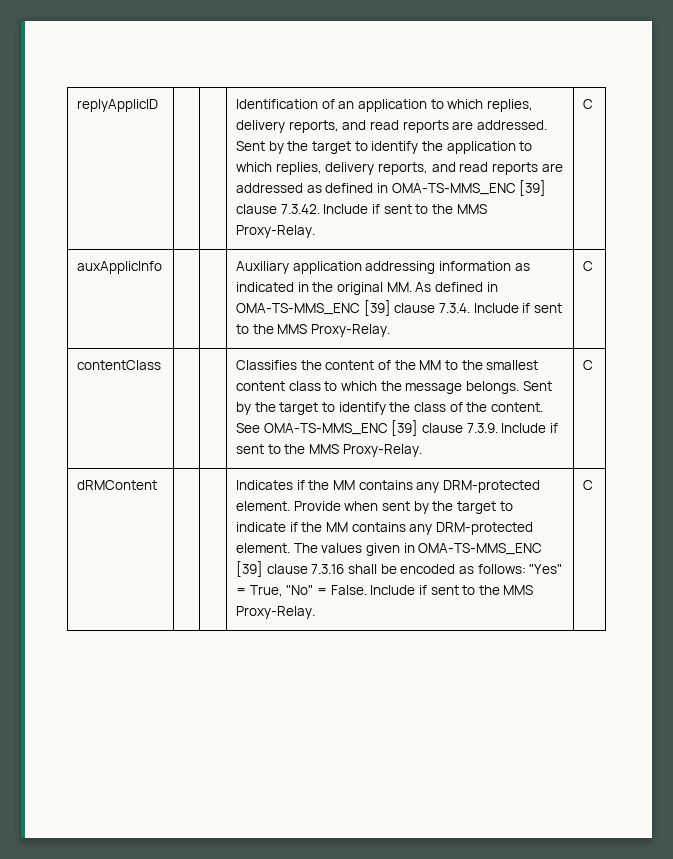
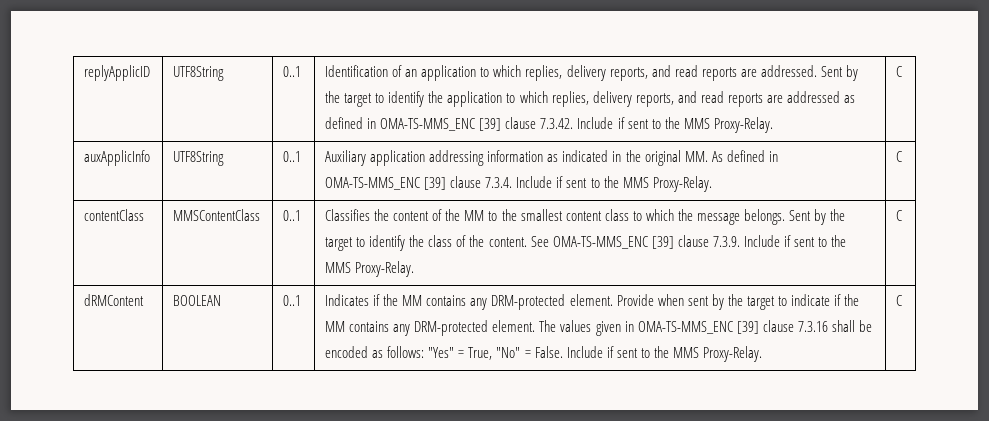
(159, 105) | -> [173,66,225,81] [283,66,302,77] UTF8String | 0..1
(163, 267) | -> [173,151,225,166] [283,151,302,162] UTF8String | 0..1
(162, 365) | -> [173,209,261,221] [283,210,302,221] MMSContentClass | 0..1
(158, 485) | -> [173,295,222,306] [283,295,302,306] BOOLEAN | 0..1

